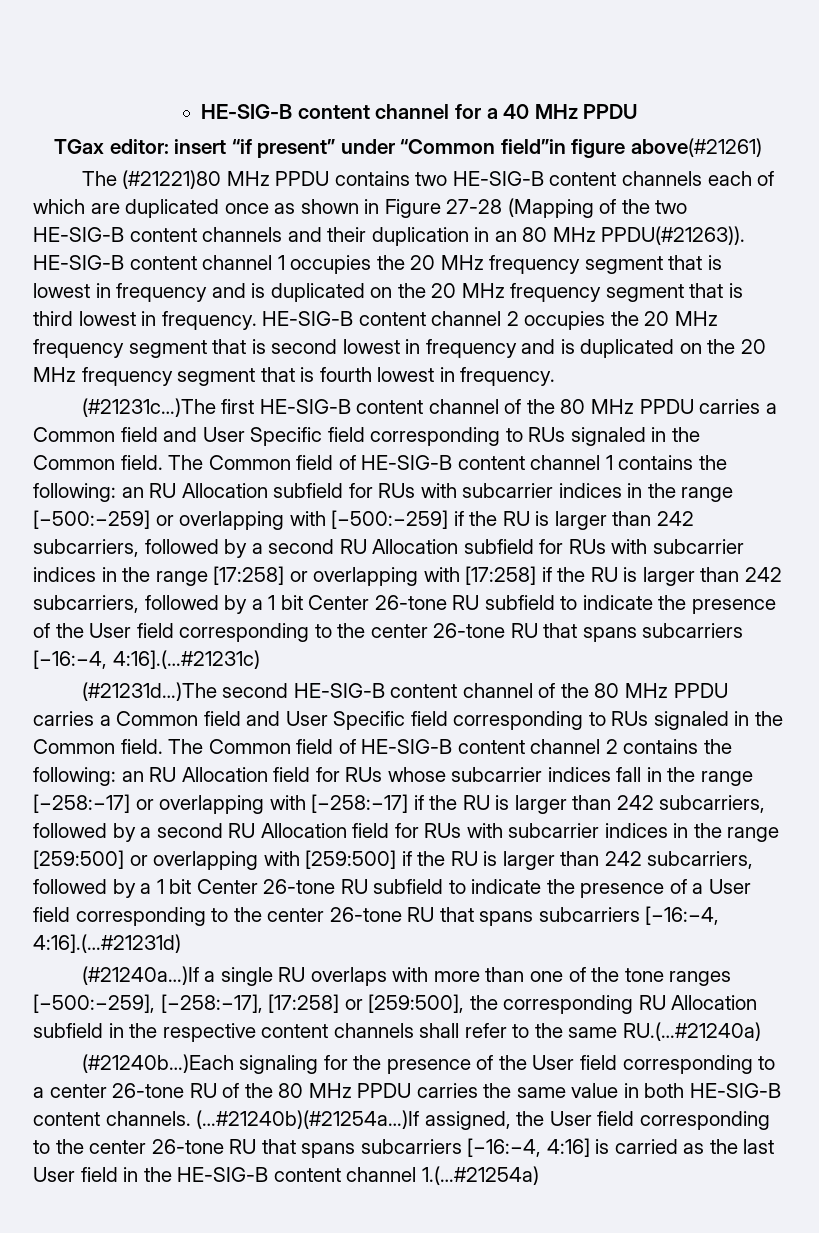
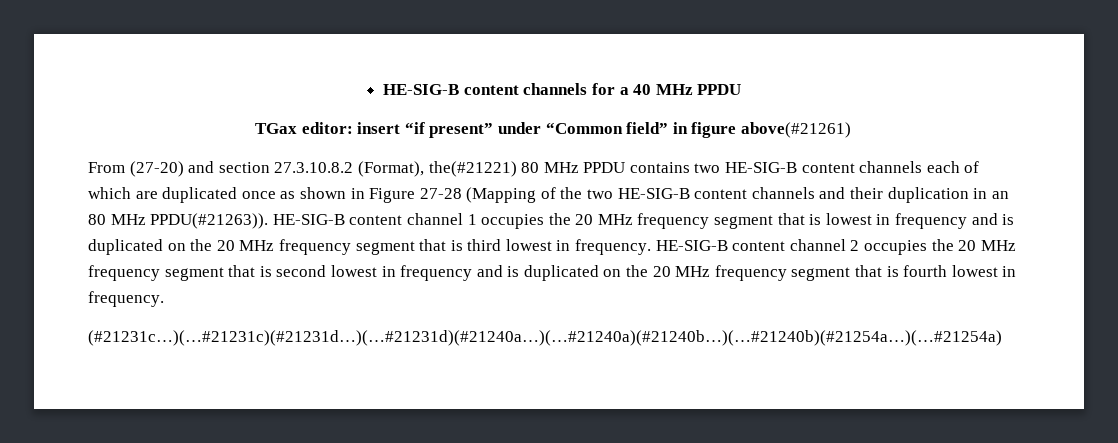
[201,104,450,119] HE-SIG-B content channel -> [383,83,588,95] HE-SIG-B content channels
[500,139,566,154] field”in -> [626,122,688,134] field” in
[81,170,222,189] The (#21221)80 -> [88,161,540,177] From (27-20) and section 27.3.10.8.2 (Format), the(#21221) 80
[81,398,777,417] [33,427,700,446] [33,455,727,470] [33,483,734,502] [33,510,694,530] [33,539,744,558] [33,566,783,586] [33,595,776,614] [33,623,744,642] [33,650,260,669] [81,682,728,701] [33,711,783,730] [33,739,732,754] [33,767,753,786] [33,794,766,814] [33,823,780,842] [33,850,754,870] [33,879,752,898] [33,906,720,926] [33,934,181,953] [81,966,732,986] [33,994,758,1014] [33,1022,761,1042] [81,1054,776,1074] [33,1083,782,1098] [33,1110,770,1130] [33,1138,775,1158] [33,1166,539,1185] (#21231c…)The first HE-SIG-B content channel of the 80 MHz PPDU carries a Common field and User Specific field corresponding to RUs signaled in the Common field. The Common field of HE-SIG-B content channel 1 contains the following: an RU Allocation subfield for RUs with subcarrier indices in the range [−500:−259] or overlapping with [−500:−259] if the RU is larger than 242 subcarriers, followed by a second RU Allocation subfield for RUs with subcarrier indices in the range [17:258] or overlapping with [17:258] if the RU is larger than 242 subcarriers, followed by a 1 bit Center 26-tone RU subfield to indicate the presence of the User field corresponding to the center 26-tone RU that spans subcarriers [−16:−4, 4:16].(…#21231c) // (#21231d…)The second HE-SIG-B content channel of the 80 MHz PPDU carries a Common field and User Specific field corresponding to RUs signaled in the Common field. The Common field of HE-SIG-B content channel 2 contains the following: an RU Allocation field for RUs whose subcarrier indices fall in the range [−258:−17] or overlapping with [−258:−17] if the RU is larger than 242 subcarriers, followed by a second RU Allocation field for RUs with subcarrier indices in the range [259:500] or overlapping with [259:500] if the RU is larger than 242 subcarriers, followed by a 1 bit Center 26-tone RU subfield to indicate the presence of a User field corresponding to the center 26-tone RU that spans subcarriers [−16:−4, 4:16].(…#21231d) // (#21240a…)If a single RU overlaps with more than one of the tone ranges [−500:−259], [−258:−17], [17:258] or [259:500], the corresponding RU Allocation subfield in the respective content channels shall refer to the same RU.(…#21240a) // (#21240b…)Each signaling for the presence of the User field corresponding to a center 26-tone RU of the 80 MHz PPDU carries the same value in both HE-SIG-B content channels. (…#21240b)(#21254a…)If assigned, the User field corresponding to the center 26-tone RU that spans subcarriers [−16:−4, 4:16] is carried as the last User field in the HE-SIG-B content channel 1.(…#21254a) -> [88,330,1002,346] (#21231c…)(…#21231c)(#21231d…)(…#21231d)(#21240a…)(…#21240a)(#21240b…)(…#21240b)(#21254a…)(…#21254a)

